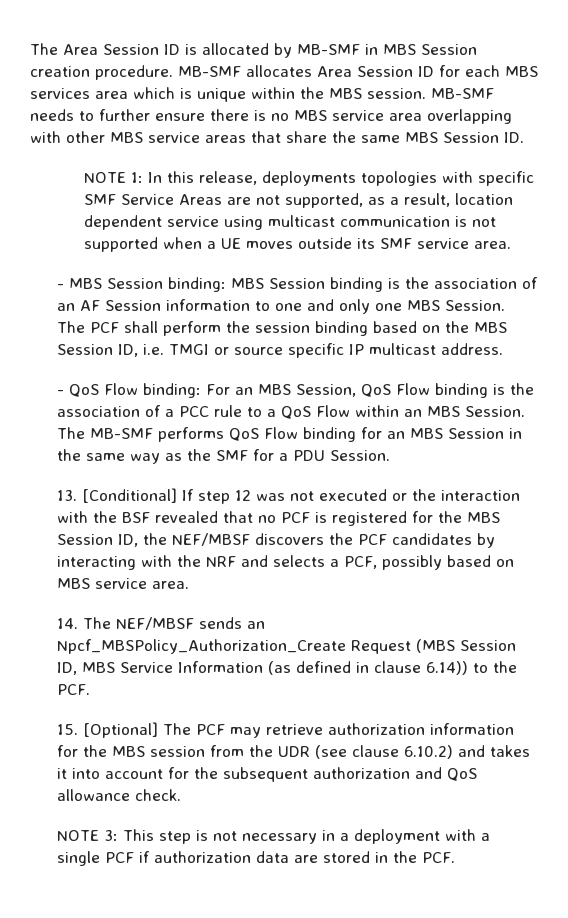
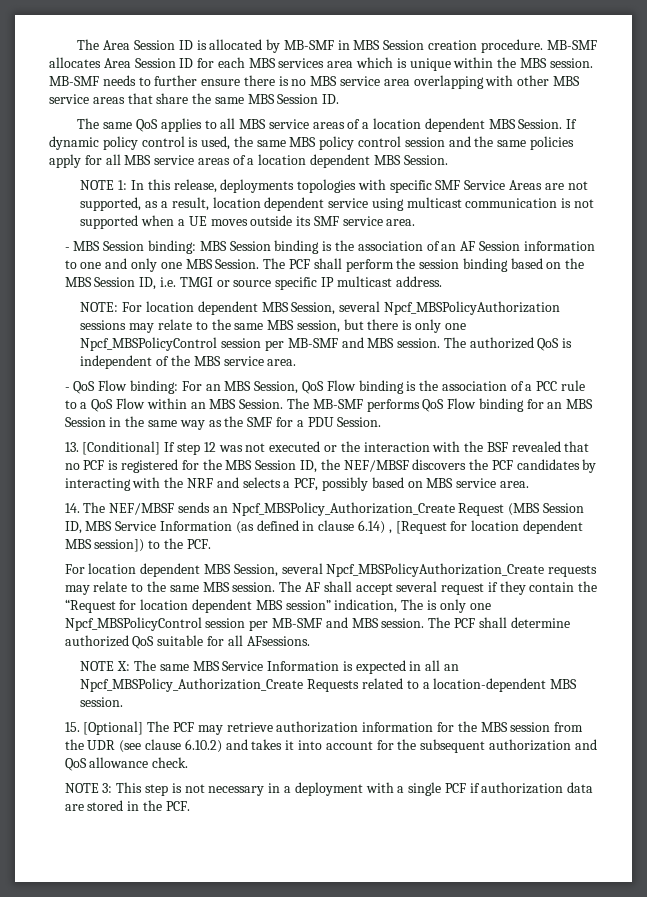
(524, 137) none -> [77,118,578,132] [49,136,574,150] [49,154,448,168] // The same QoS applies to all MBS service areas of a location dependent MBS Session. If dynamic policy control is used, the same MBS policy control session and the same policies apply for all MBS service areas of a location dependent MBS Session.
(504, 349) none -> [80,301,560,315] [80,319,466,333] [80,337,573,351] [80,355,297,369] // NOTE: For location dependent MBS Session, several Npcf_MBSPolicyAuthorization sessions may relate to the same MBS session, but there is only one Npcf_MBSPolicyControl session per MB-SMF and MBS session. The authorized QoS is independent of the MBS service area.
[426,661,518,675] [57,684,91,695] 6.14)) to the PCF. -> [357,520,583,534] [64,538,211,552] [64,563,598,577] [64,581,598,595] [64,599,491,613] [64,617,570,631] [64,635,310,649] [80,660,459,674] [80,678,578,692] [80,697,124,707] 6.14) , [Request for location dependent MBS session]) to the PCF. // For location dependent MBS Session, several Npcf_MBSPolicyAuthorization_Create requests may relate to the same MBS session. The AF shall accept several request if they contain the “Request for location dependent MBS session” indication, The is only one Npcf_MBSPolicyControl session per MB-SMF and MBS session. The PCF shall determine authorized QoS suitable for all AFsessions. // NOTE X: The same MBS Service Information is expected in all an Npcf_MBSPolicy_Authorization_Create Requests related to a location-dependent MBS session.

